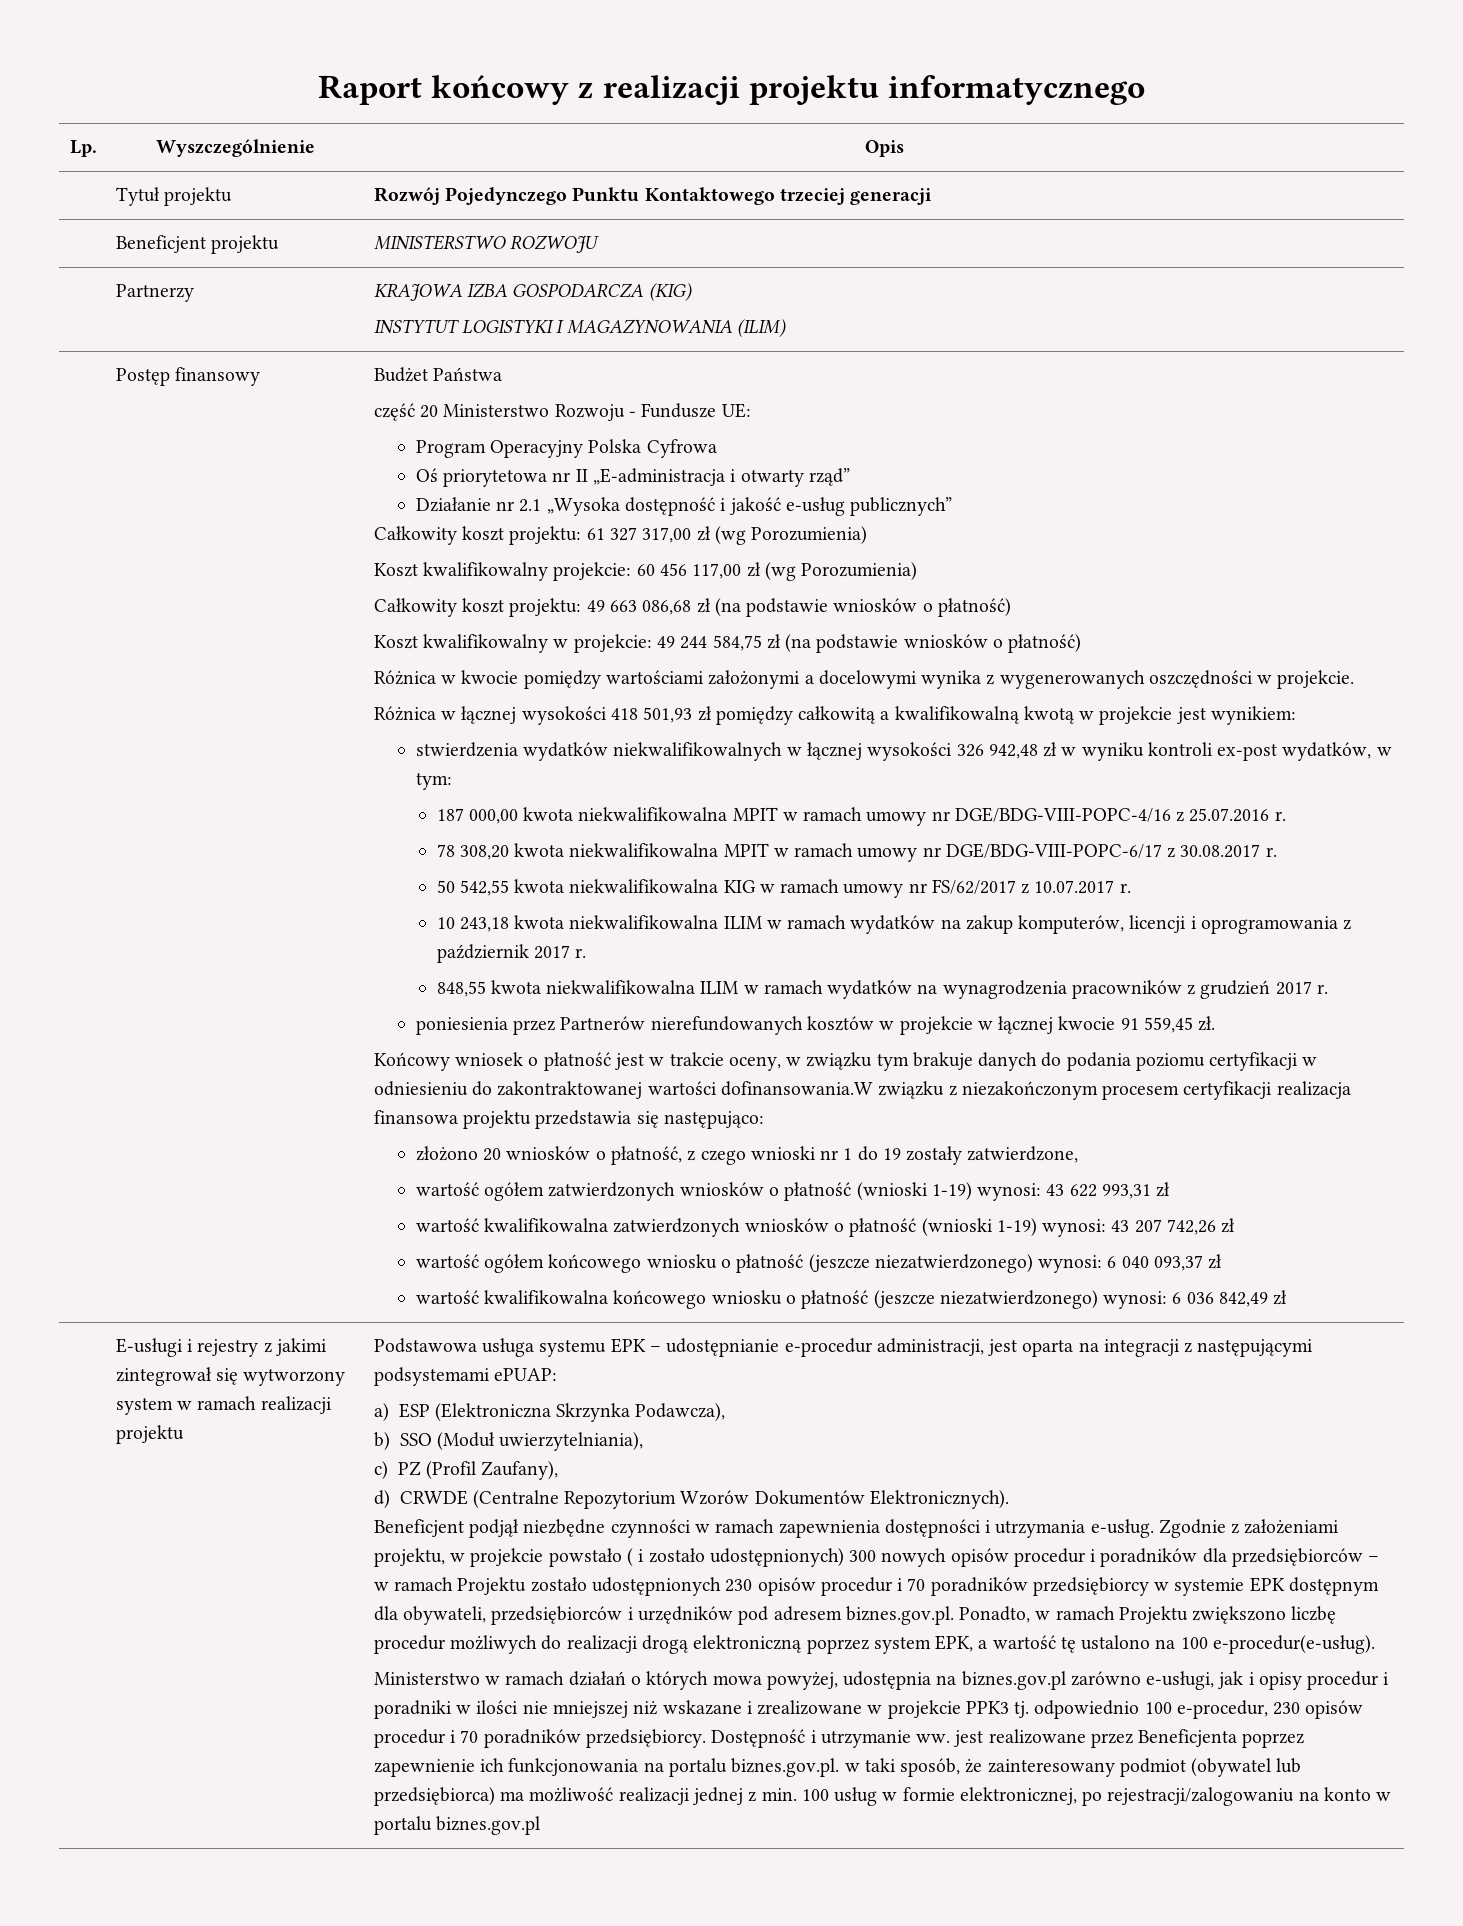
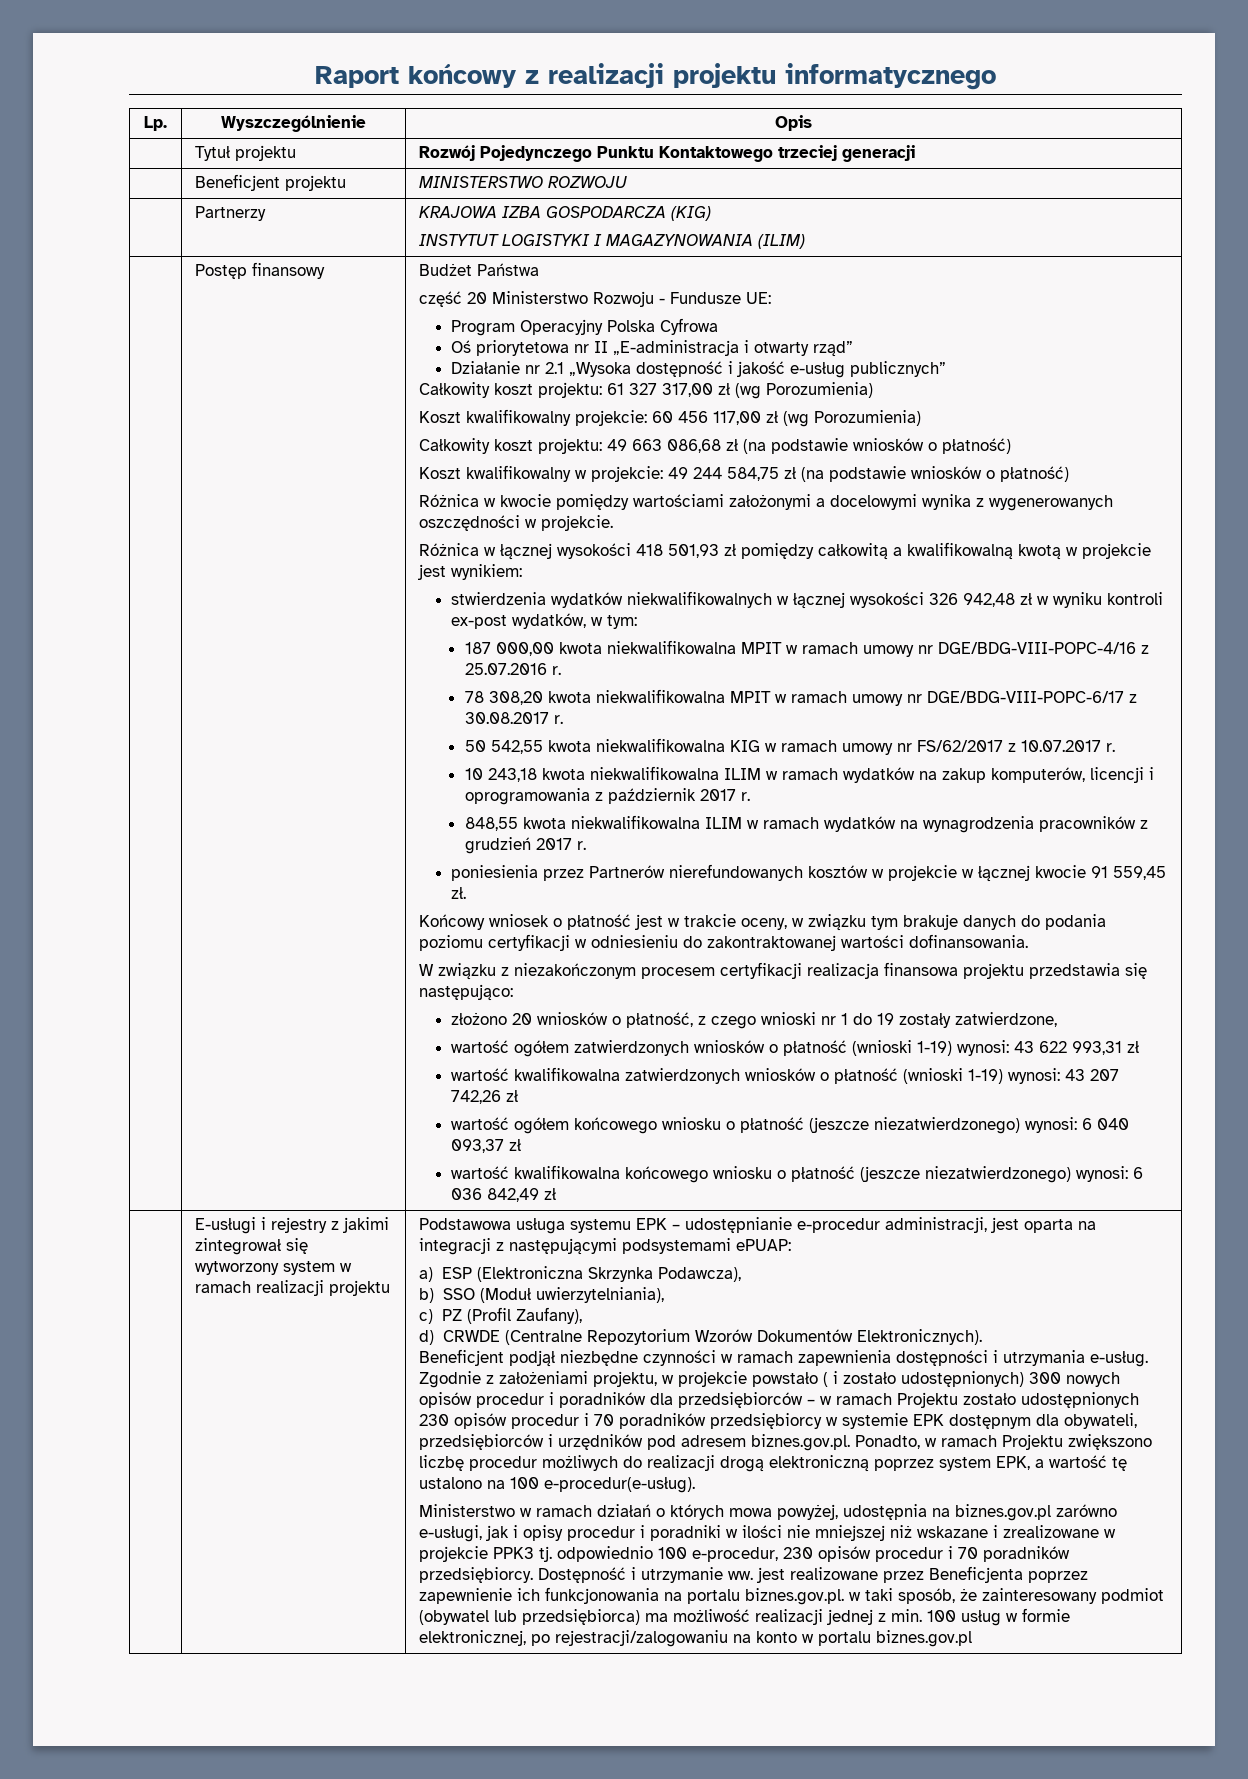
[720,1081,873,1096] dofinansowania.W -> [909,934,1029,948] [419,964,435,976] dofinansowania. // W

